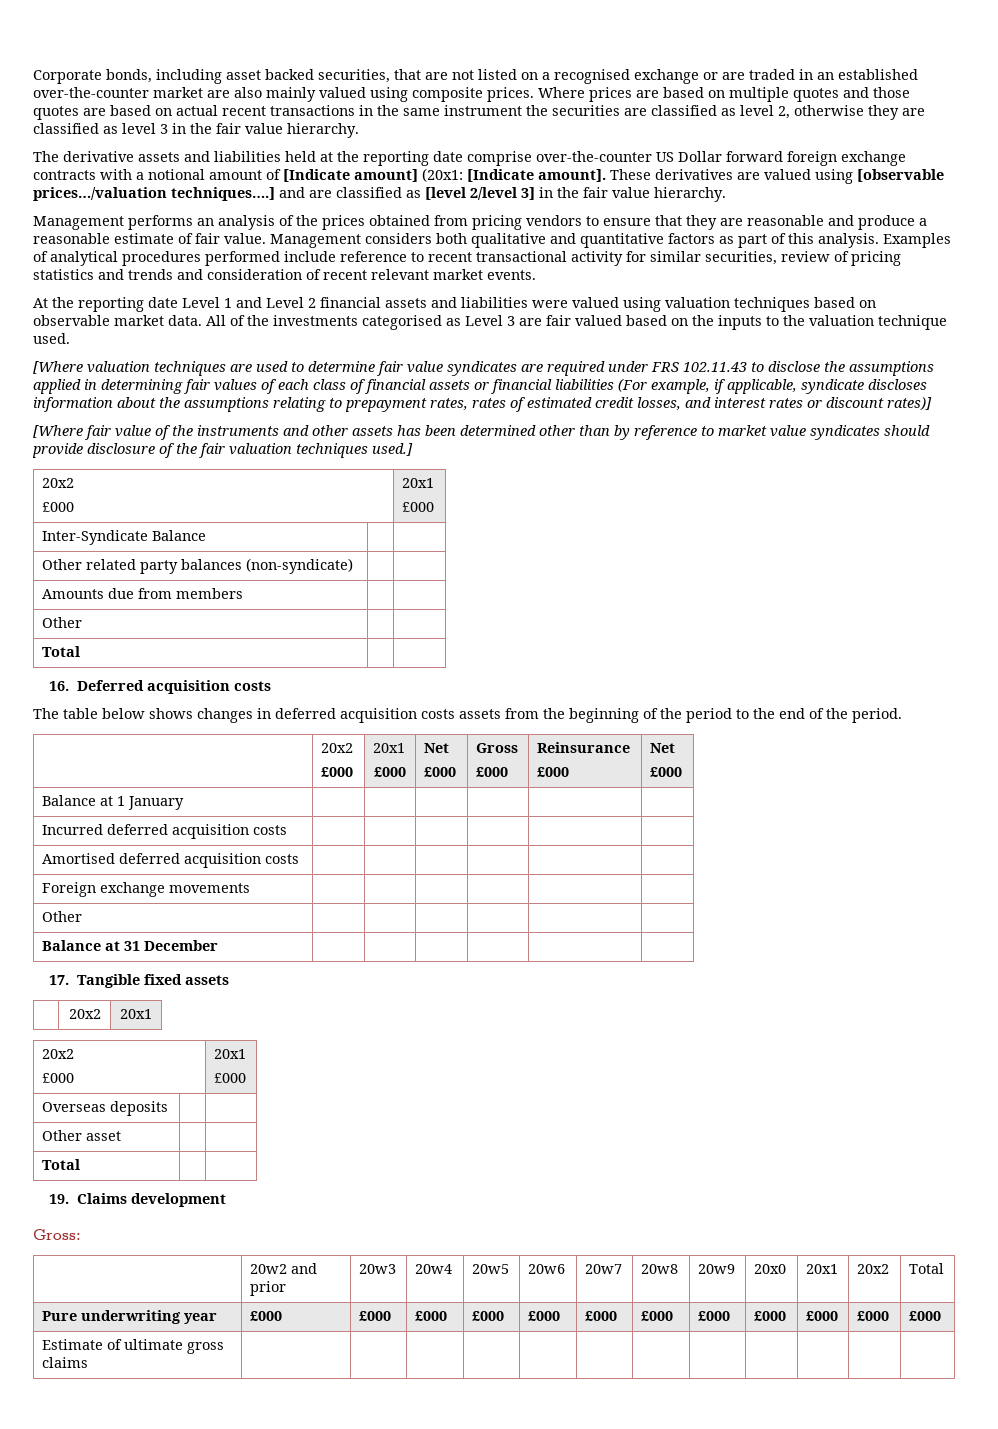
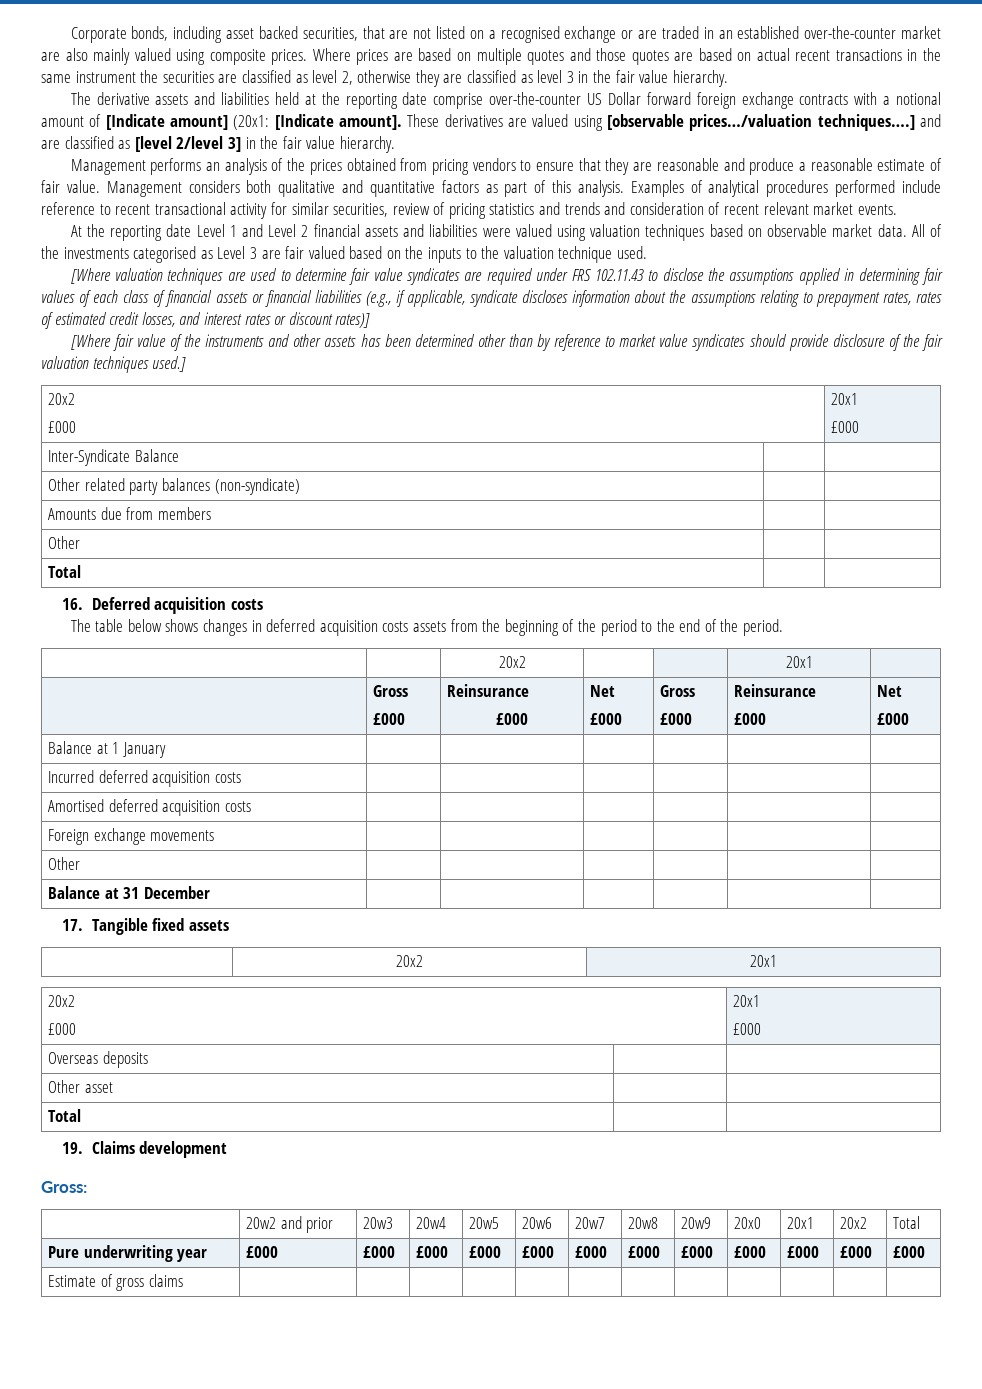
[618,378,710,394] (For example, -> [365,291,391,307] (e.g.,
[321,743,354,753] [321,767,354,778] [373,743,406,753] 20x2 // £000 | 20x1 -> [498,656,526,668] [785,656,813,668] [373,685,409,697] [373,713,406,725] [447,684,530,697] | 20x2 | | | 20x1 | // | Gross // £000 | Reinsurance
[124,1339,184,1350] ultimate -> (113, 1280) none

